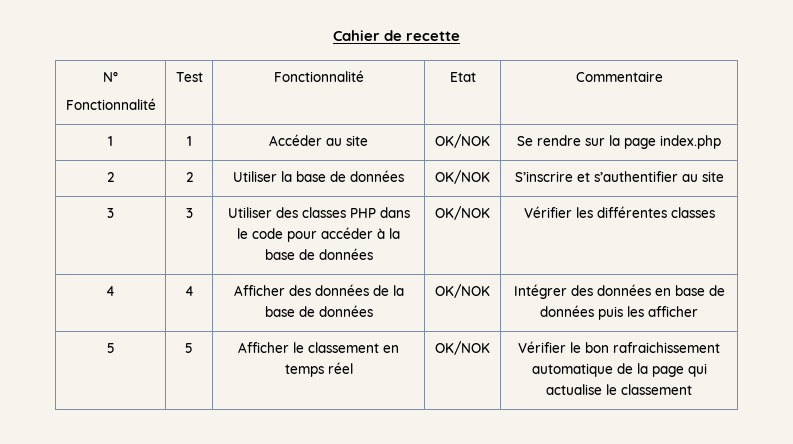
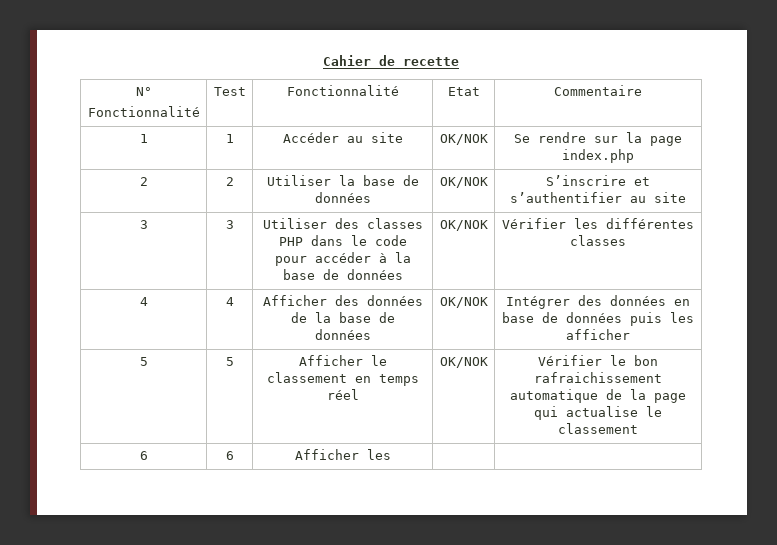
(692, 389) none -> [139,451,148,460] [225,451,234,460] [294,449,391,460] // 6 | 6 | Afficher les | |

